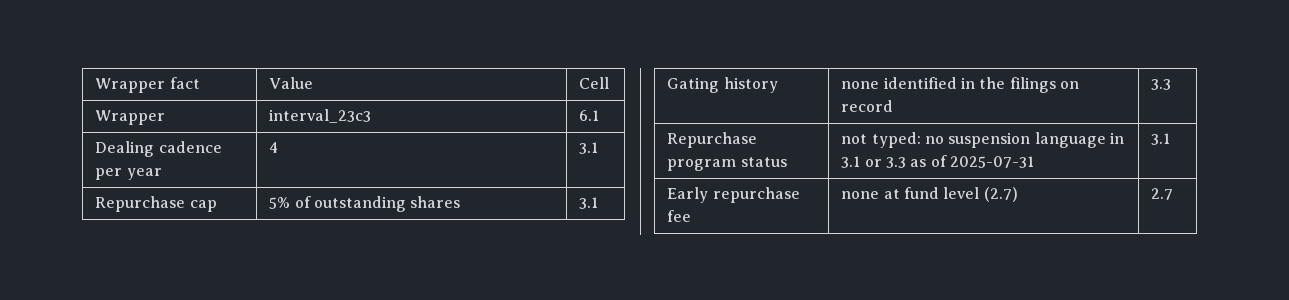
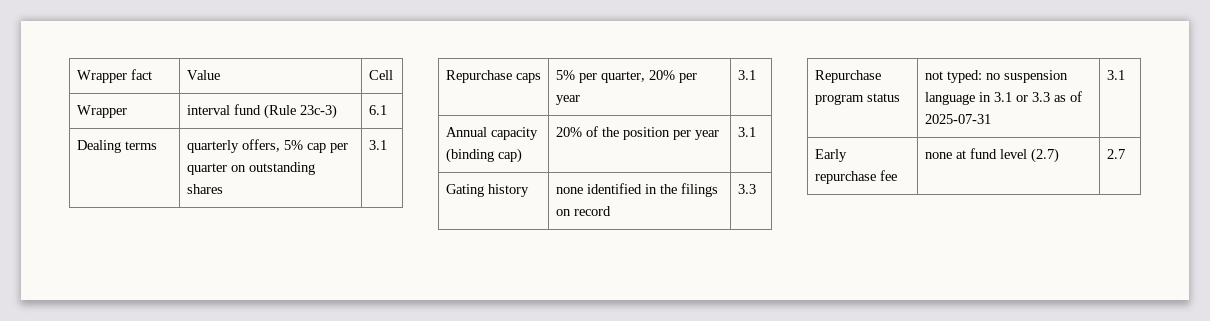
[269,109,372,123] [579,110,600,121] [95,141,222,157] [95,168,162,180] [269,142,279,153] interval_23c3 | 6.1 // Dealing cadence per year | 4 -> [186,104,337,119] [368,105,387,115] [76,140,157,153] [186,139,348,153] [186,162,315,175] [186,184,223,194] interval fund (Rule 23c-3) | 6.1 // Dealing terms | quarterly offers, 5% cap per quarter on outstanding shares
[189,200,217,212] [269,196,461,212] cap | 5% of outstanding shares -> [515,73,541,83] [555,70,697,83] [555,95,580,105] [737,70,756,80] [445,127,538,140] [445,148,522,163] [555,126,719,140] caps | 5% per quarter, 20% per year | 3.1 // Annual capacity (binding cap) | 20% of the position per year

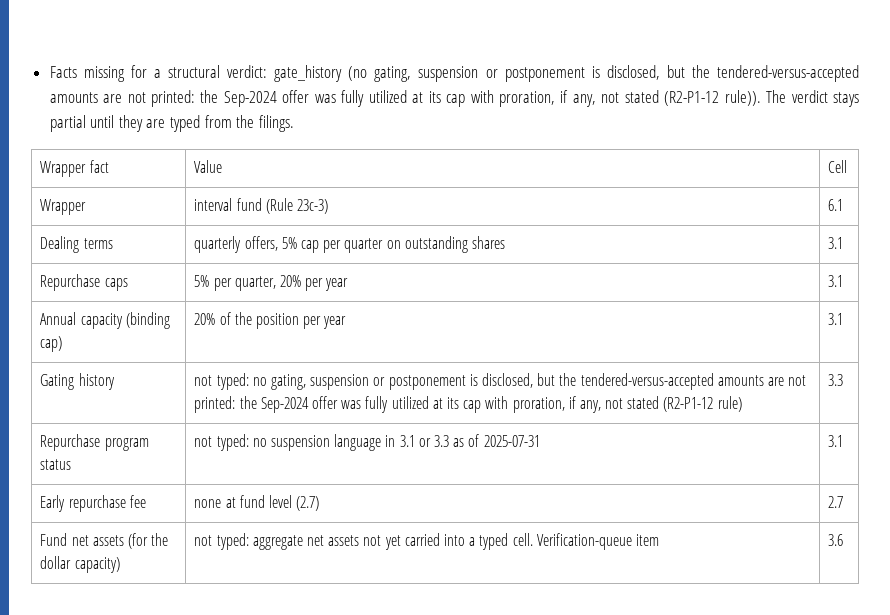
(76, 76) none -> [49,65,859,82] [49,90,860,107] [49,115,294,132] Facts missing for a structural verdict: gate_history (no gating, suspension or postponement is disclosed, but the tendered-versus-accepted amounts are not printed: the Sep-2024 offer was fully utilized at its cap with proration, if any, not stated (R2-P1-12 rule)). The verdict stays partial until they are typed from the filings. //
[555,183,718,197] [555,206,611,216] none identified in the filings on record -> [194,373,807,390] [194,396,742,413] not typed: no gating, suspension or postponement is disclosed, but the tendered-versus-accepted amounts are not printed: the Sep-2024 offer was fully utilized at its cap with proration, if any, not stated (R2-P1-12 rule)
(1125, 154) none -> [40,533,169,549] [40,556,120,573] [194,533,659,550] [828,534,844,546] // Fund net assets (for the dollar capacity) | not typed: aggregate net assets not yet carried into a typed cell. Verification-queue item | 3.6

